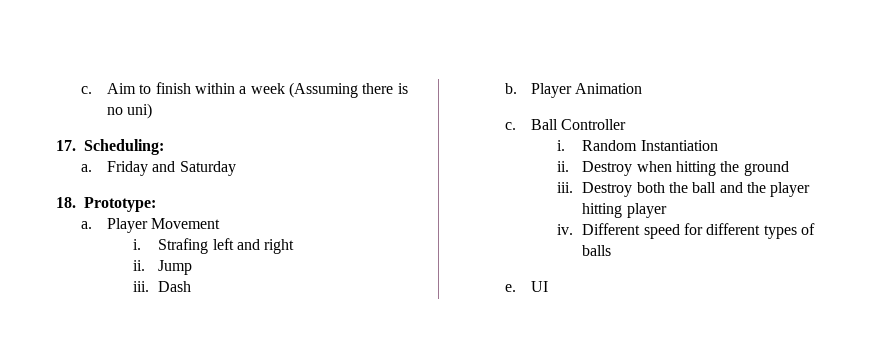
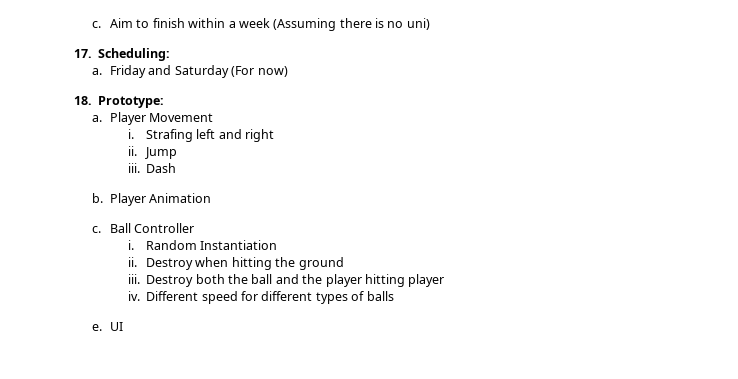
(236, 168) none -> [231,66,288,77] (For now)

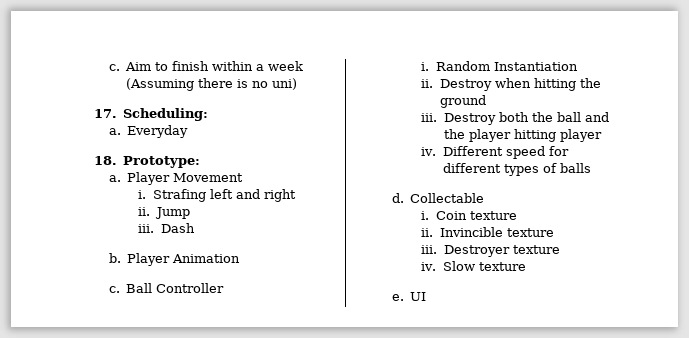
[109,65,288,78] Friday and Saturday (For now) -> [127,125,189,138] Everyday
(394, 296) none -> [391,193,485,203] [421,211,517,220] [421,227,554,237] [421,245,560,257] [421,261,526,271] // d. Collectable // i. Coin texture // ii. Invincible texture // iii. Destroyer texture // iv. Slow texture

